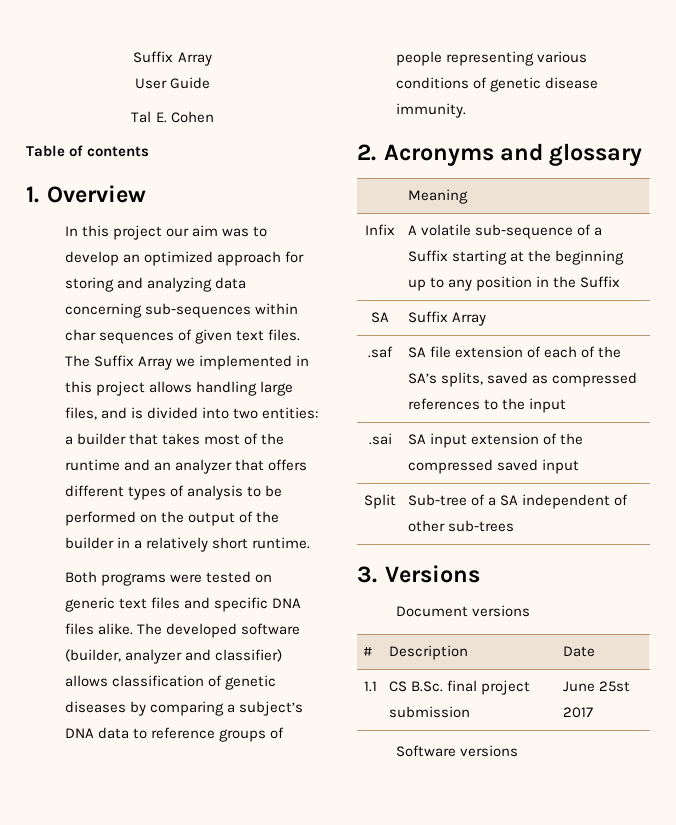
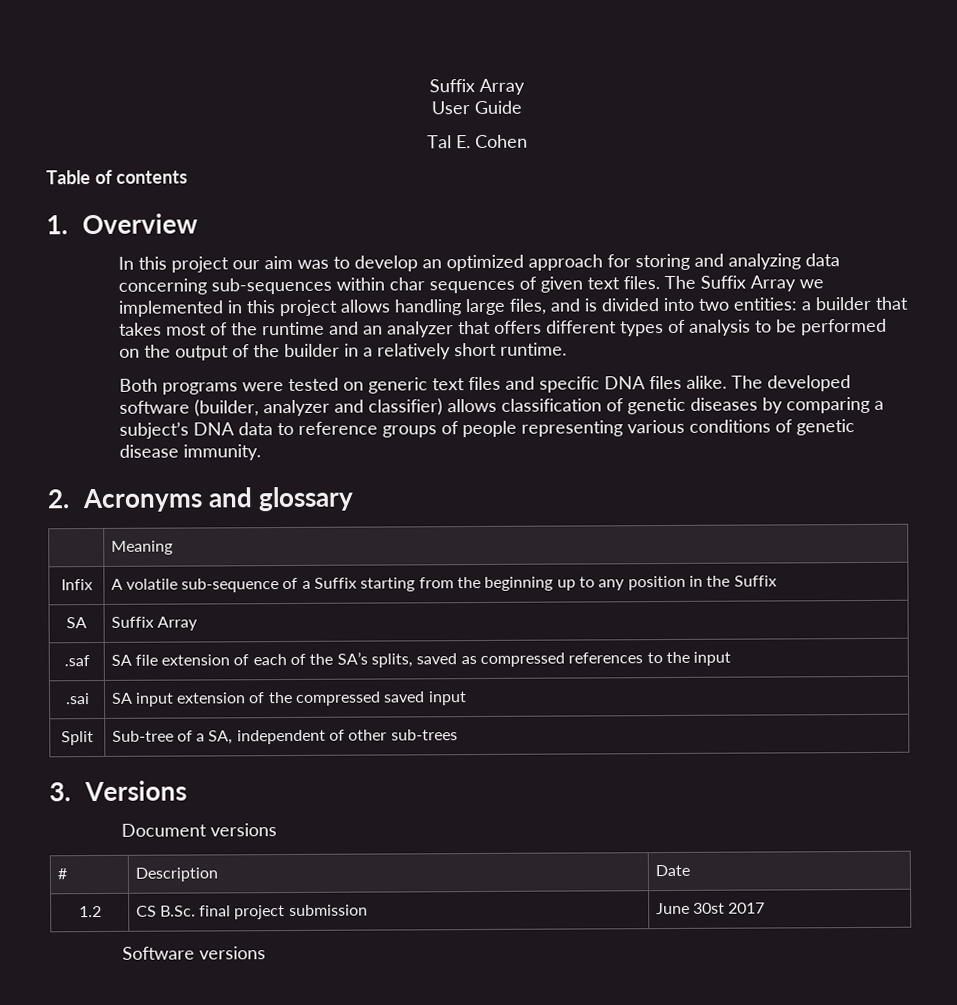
[510,251,525,262] at -> [418,577,454,589] from
[500,495,519,506] SA -> [208,730,234,745] SA,
[364,681,377,692] 1.1 -> [78,905,102,918] 1.2
[599,681,631,692] 25st -> [692,902,725,914] 30st

